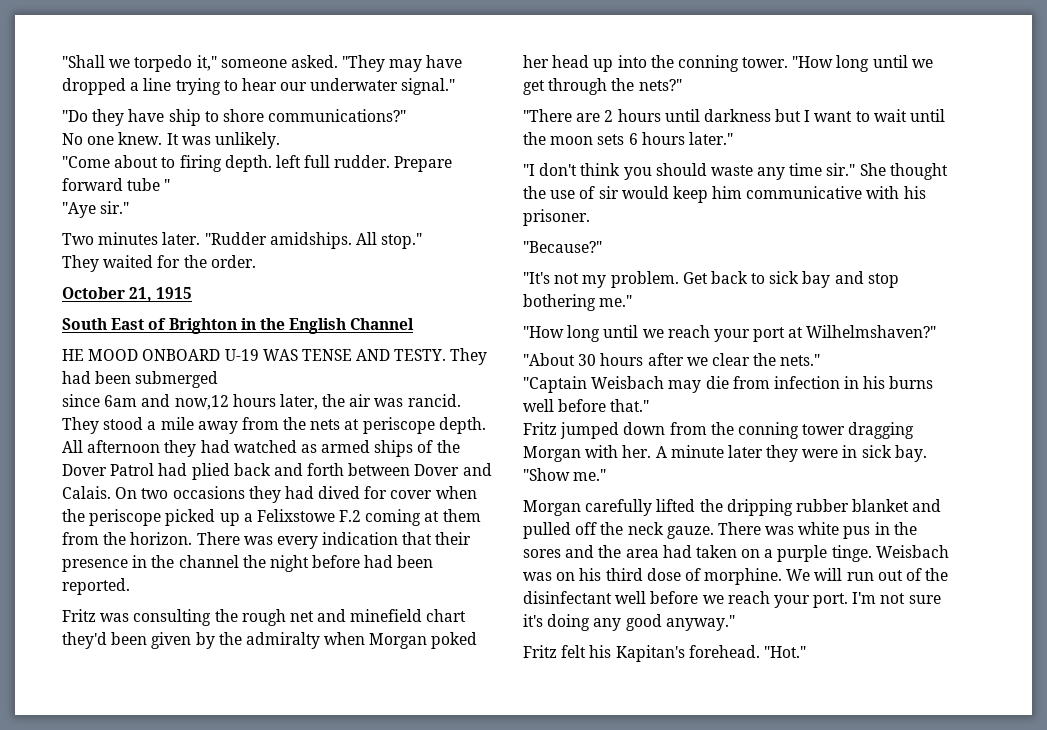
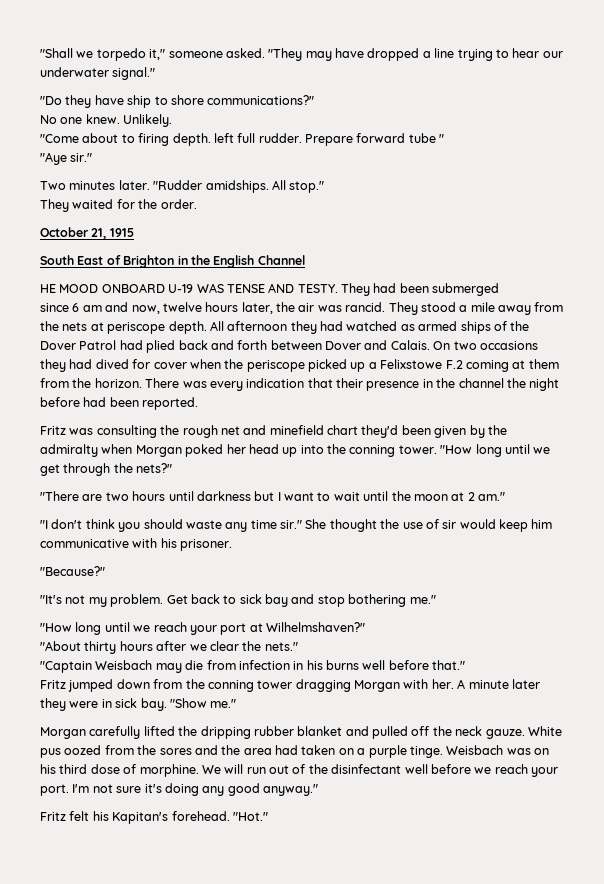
[166,132,280,149] It was unlikely. -> [123,114,173,127] Unlikely.
[104,394,229,410] 6am and now,12 -> [72,302,202,314] 6 am and now, twelve
[604,110,614,122] 2 -> [105,492,129,501] two
[597,132,733,145] sets 6 hours later." -> [451,492,505,501] at 2 am."
[578,354,597,366] 30 -> [84,641,117,654] thirty
[717,522,890,539] There was white pus in -> [527,726,562,736] [40,745,134,758] White pus oozed from

